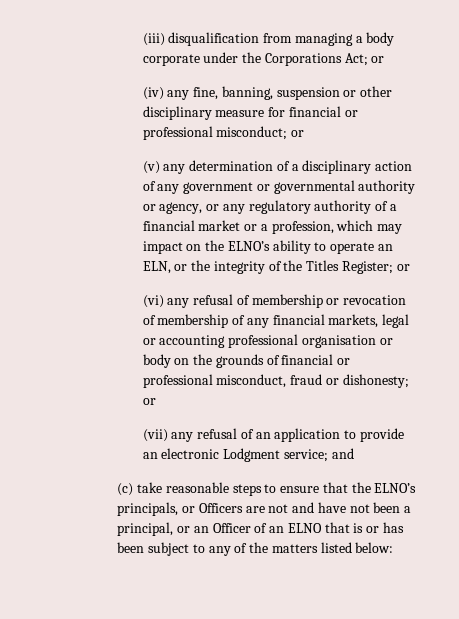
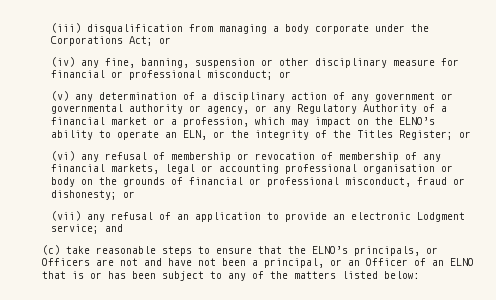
[248,200,372,214] regulatory authority -> [297,104,418,114] Regulatory Authority

